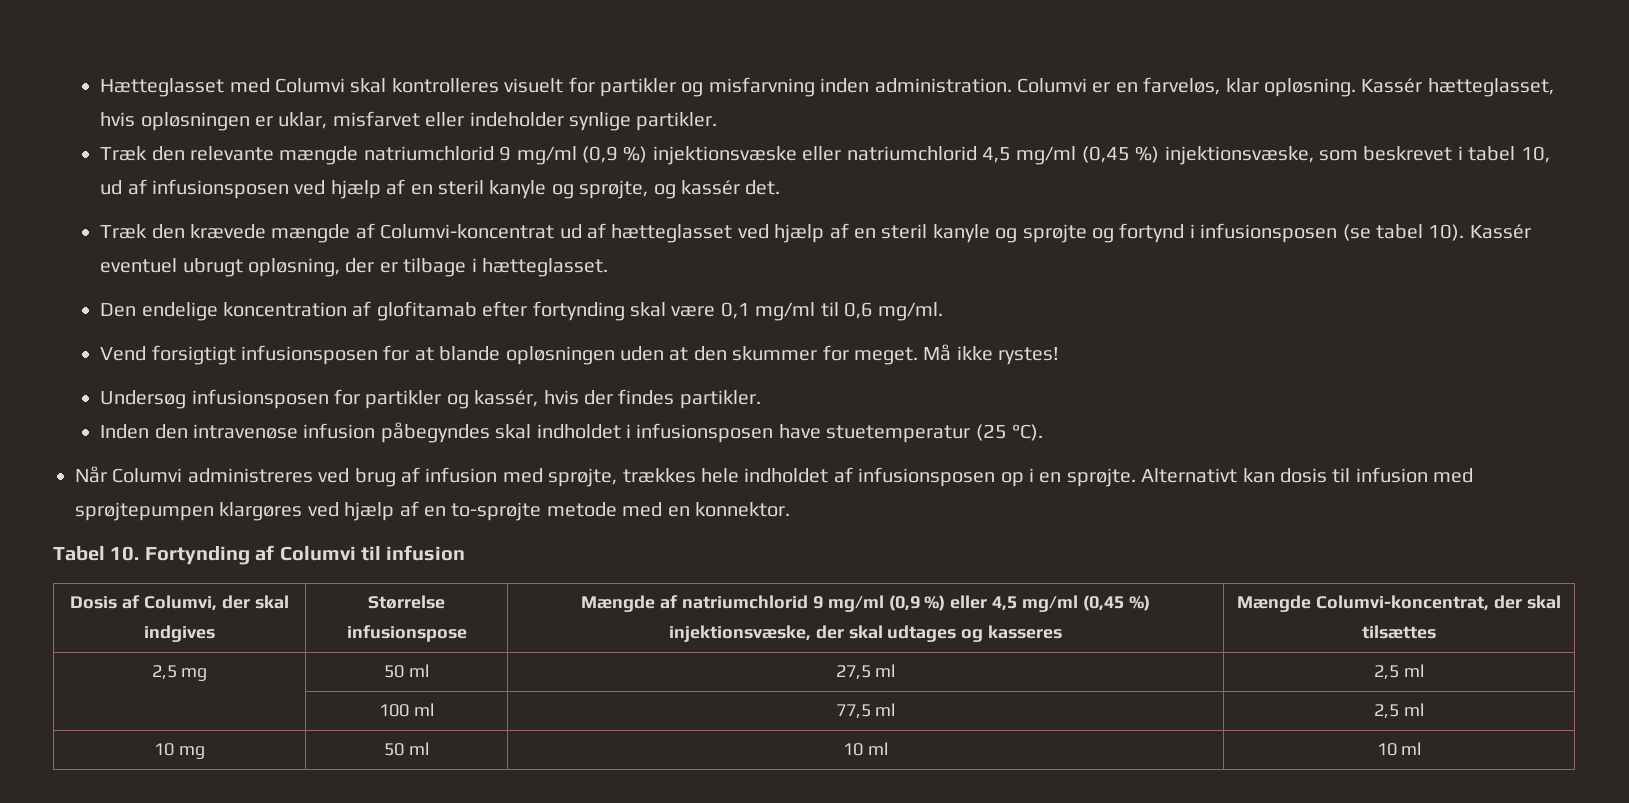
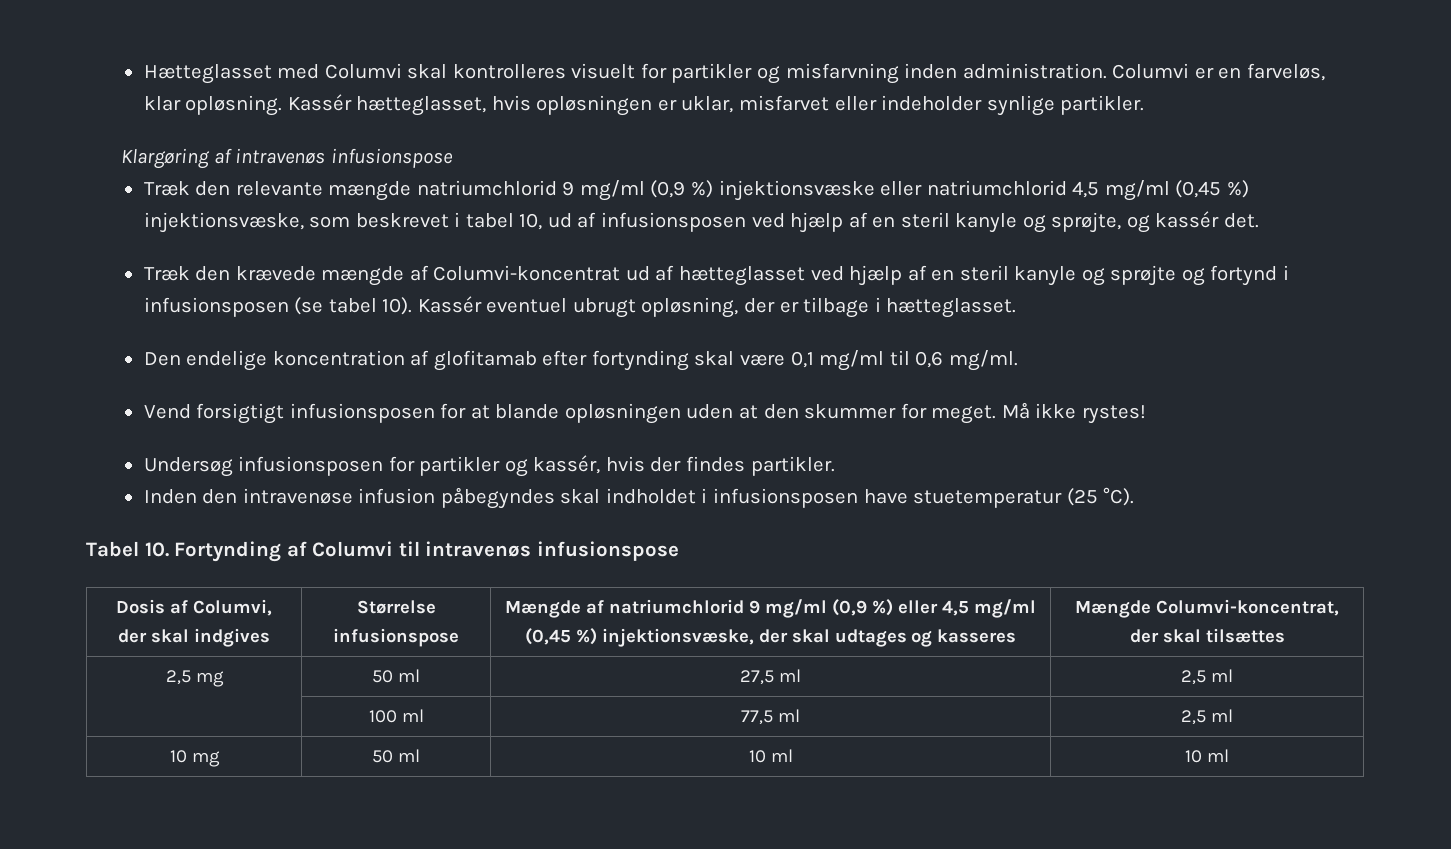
(718, 121) none -> [121,148,453,169] // Klargøring af intravenøs infusionspose
[75,466,1474,487] [75,501,790,521] // Når Columvi administreres ved brug af infusion med sprøjte, trækkes hele indholdet af infusionsposen op i en sprøjte. Alternativt kan dosis til infusion med sprøjtepumpen klargøres ved hjælp af en to-sprøjte metode med en konnektor. -> (1135, 496) none
[386,545,466,561] infusion -> [425,541,679,561] intravenøs infusionspose

